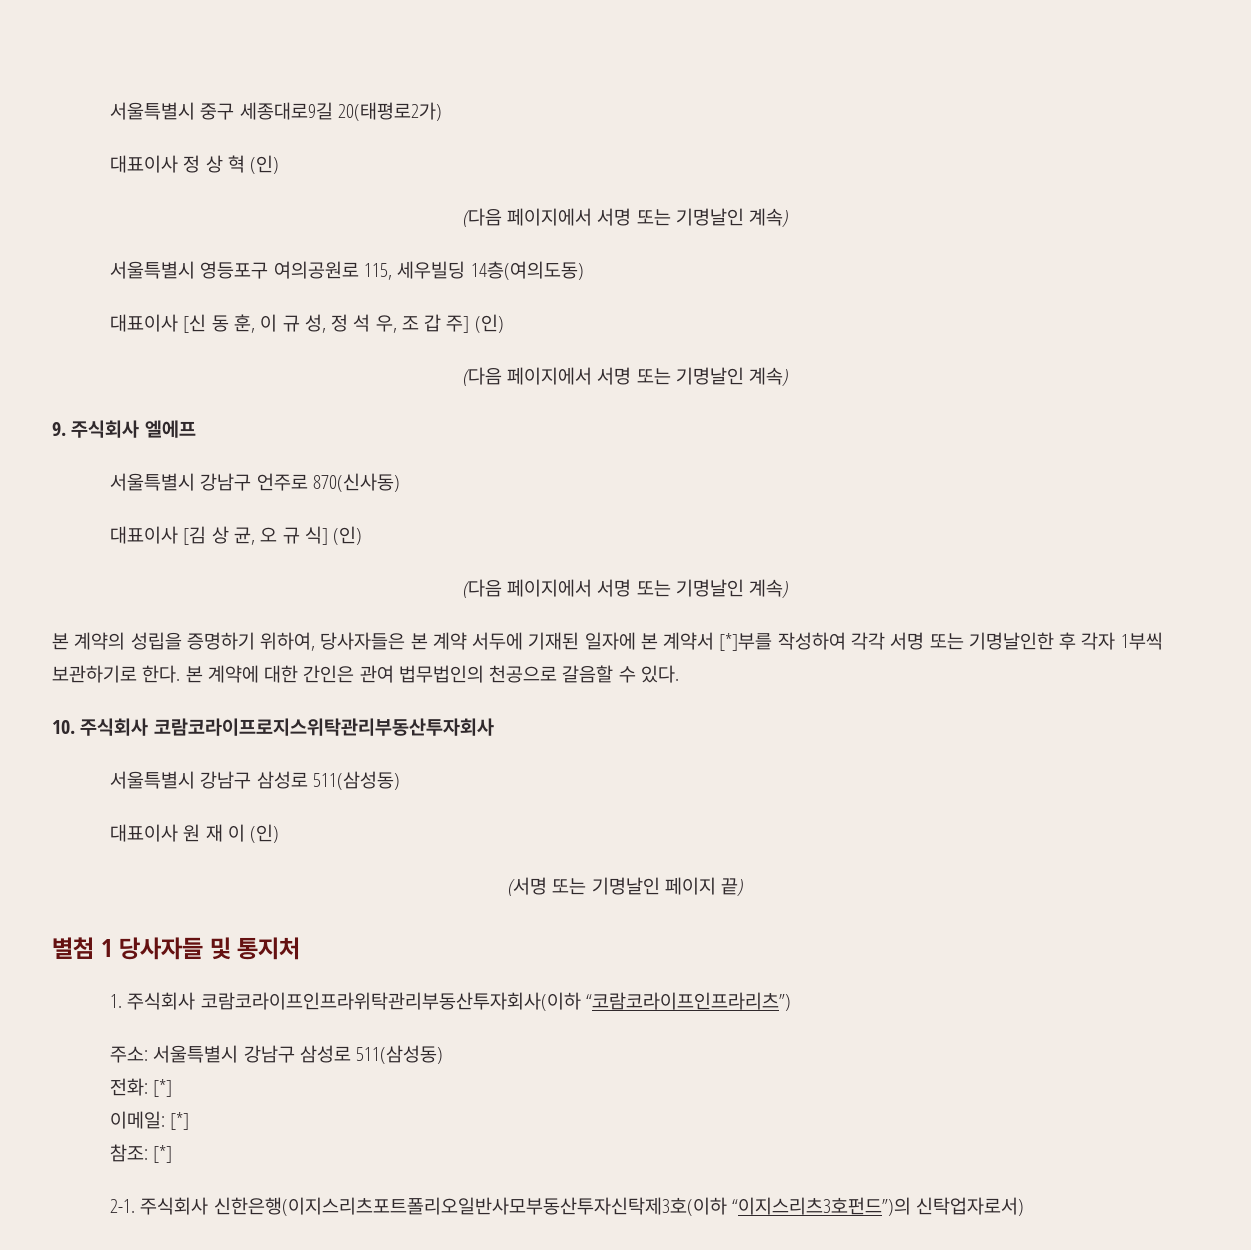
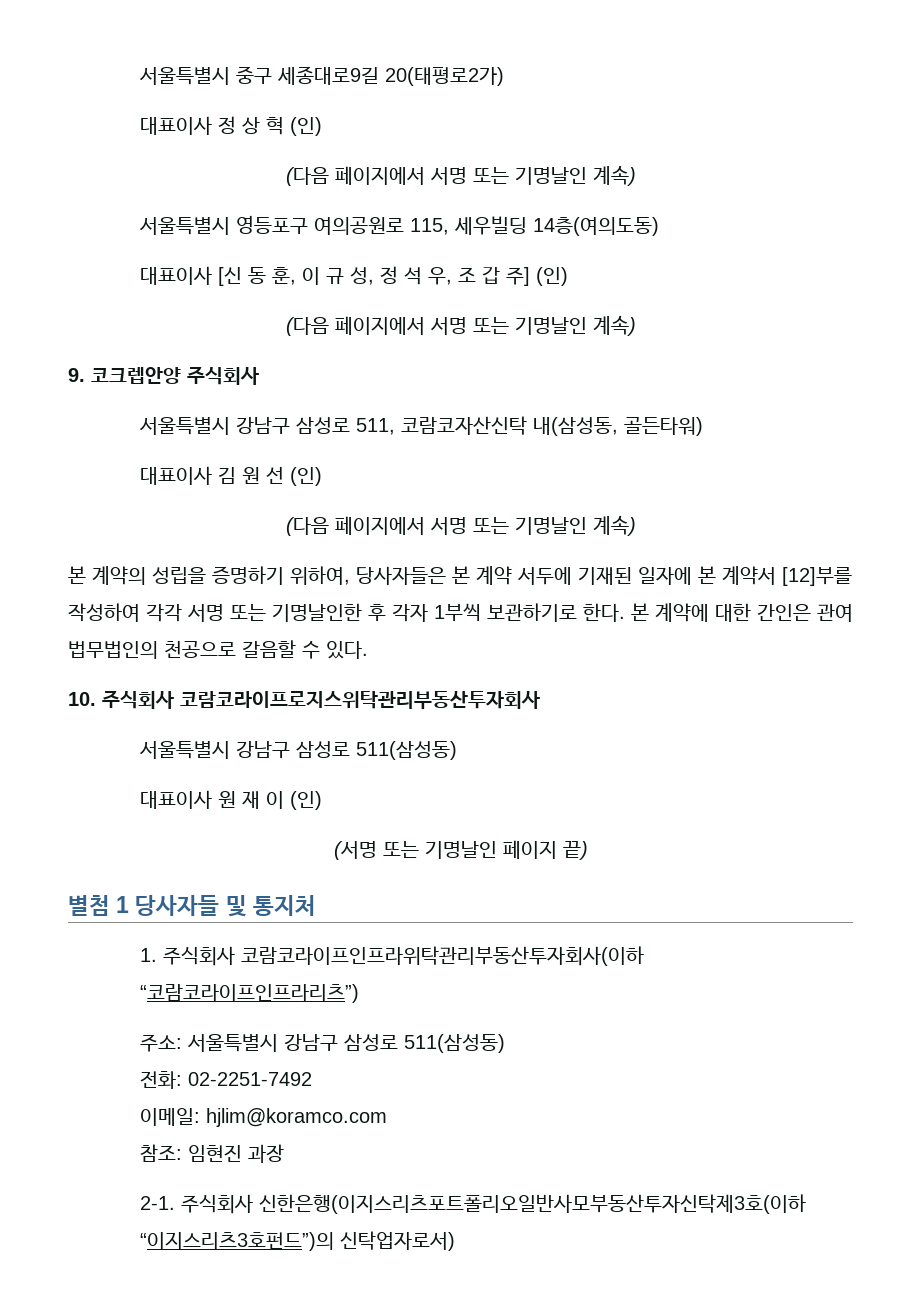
[71,420,196,438] [110,473,400,492] [110,526,328,545] 주식회사 엘에프 // 서울특별시 강남구 언주로 870(신사동) // 대표이사 [김 상 균, 오 규 식] -> [91,366,259,385] [138,416,703,436] [139,466,284,485] 코크렙안양 주식회사 // 서울특별시 강남구 삼성로 511, 코람코자산신탁 내(삼성동, 골든타워) // 대표이사 김 원 선
[719,633,773,651] [*]부를 -> [782,567,852,586] [12]부를
[153,1079,173,1097] [*] -> [187,1072,312,1086] 02-2251-7492
[170,1112,190,1130] [*] -> [205,1108,387,1127] hjlim@koramco.com
[153,1145,173,1163] [*] -> [187,1144,284,1163] 임현진 과장

